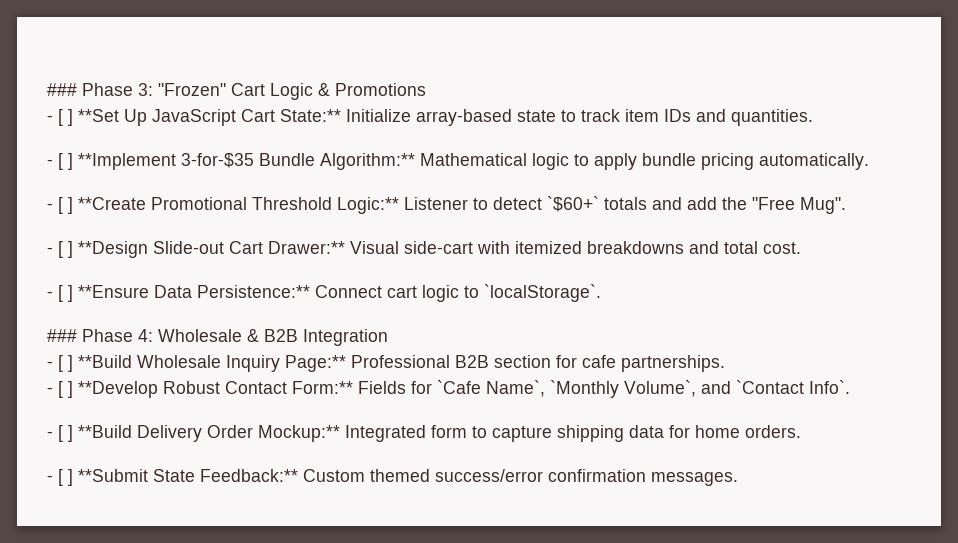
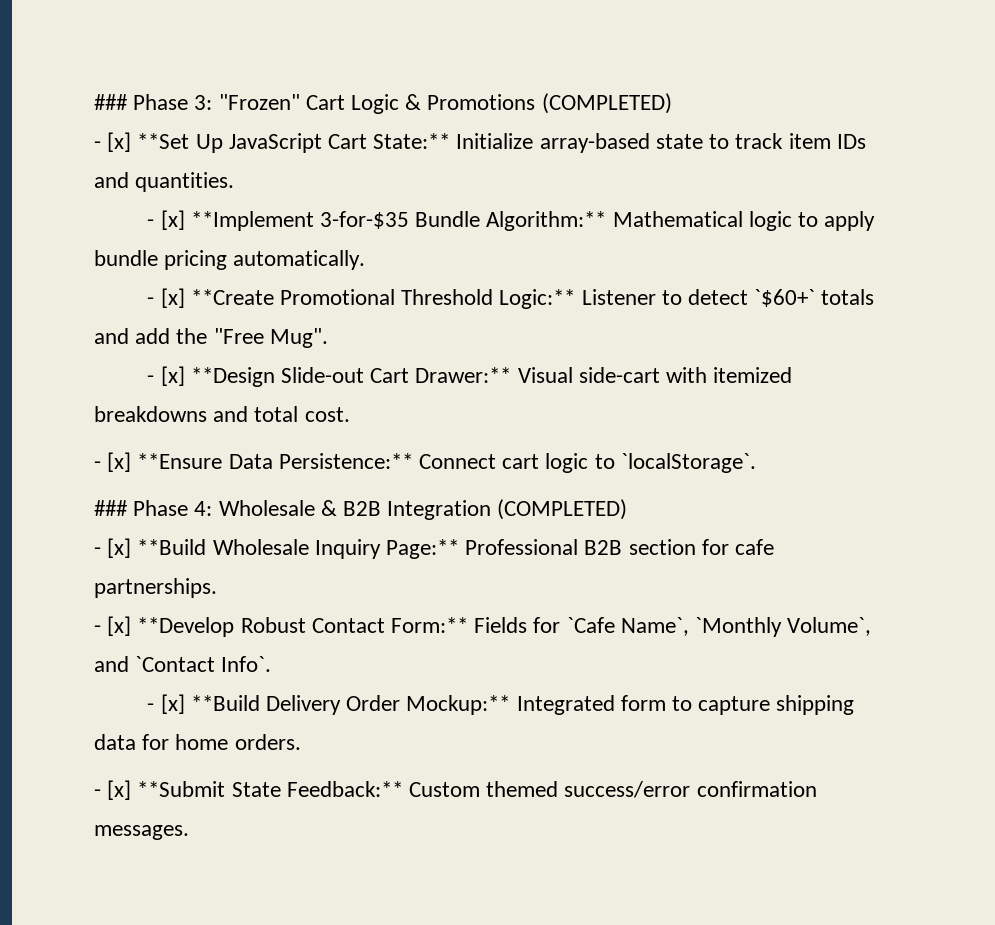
[47,109,73,126] // - [ ] -> [541,93,672,114] [94,132,132,152] (COMPLETED) // - [x]
[58,153,73,170] [ ] -> [160,210,185,230] [x]
[58,197,73,214] [ ] -> [160,288,185,308] [x]
[58,241,73,258] [ ] -> [160,366,185,386] [x]
[58,285,73,302] [ ] -> [107,452,132,472] [x]
[47,355,73,372] // - [ ] -> [497,499,628,520] [94,538,132,558] (COMPLETED) // - [x]
[58,381,73,398] [ ] -> [107,616,132,636] [x]
[58,425,73,442] [ ] -> [160,694,185,714] [x]
[58,469,73,486] [ ] -> [107,780,132,800] [x]

